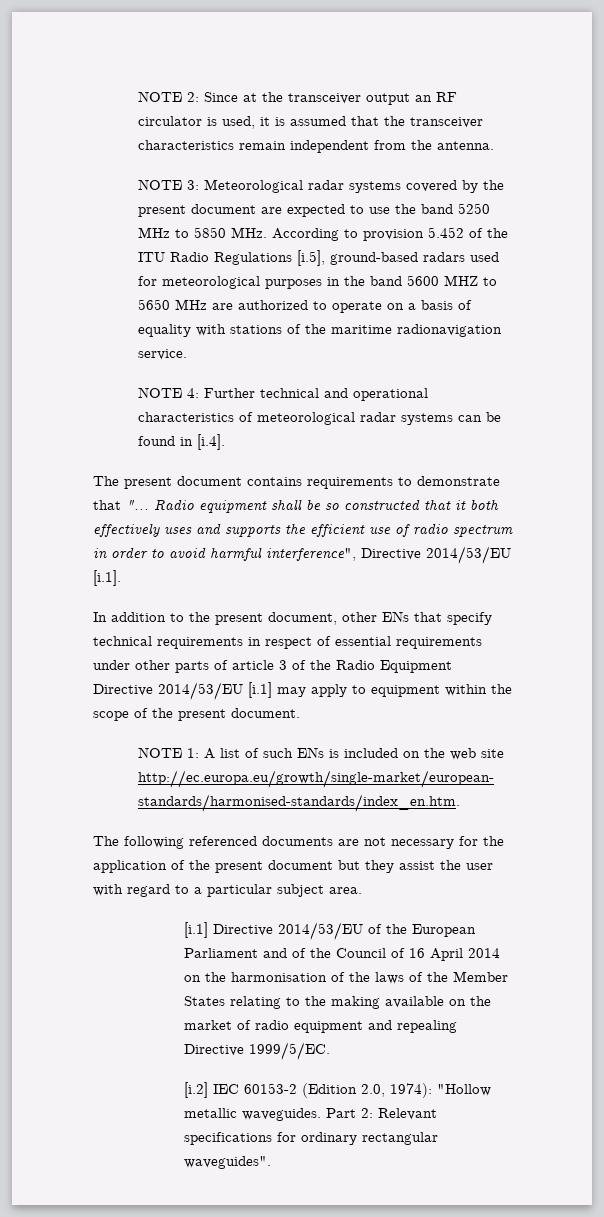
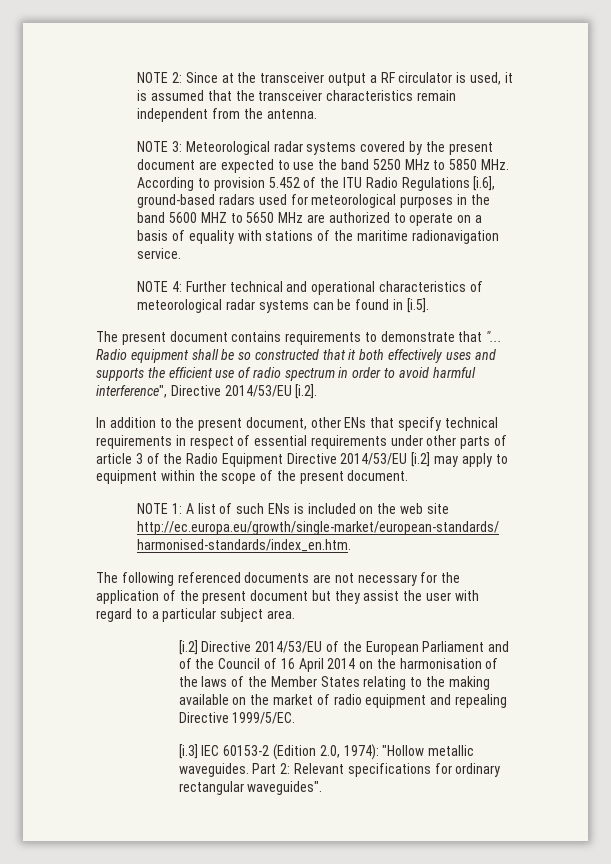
[415,95,433,102] an -> [369,75,377,83] a
[297,250,326,266] [i.5], -> [473,176,496,191] [i.6],
[197,434,226,450] [i.4]. -> [406,298,429,313] [i.5].
[93,570,121,586] [i.1]. -> [295,384,318,399] [i.2].
[248,682,272,698] [i.1] -> [411,452,431,467] [i.2]
[183,922,208,938] [i.1] -> [178,640,198,655] [i.2]
[183,1082,208,1098] [i.2] -> [178,744,198,759] [i.3]

